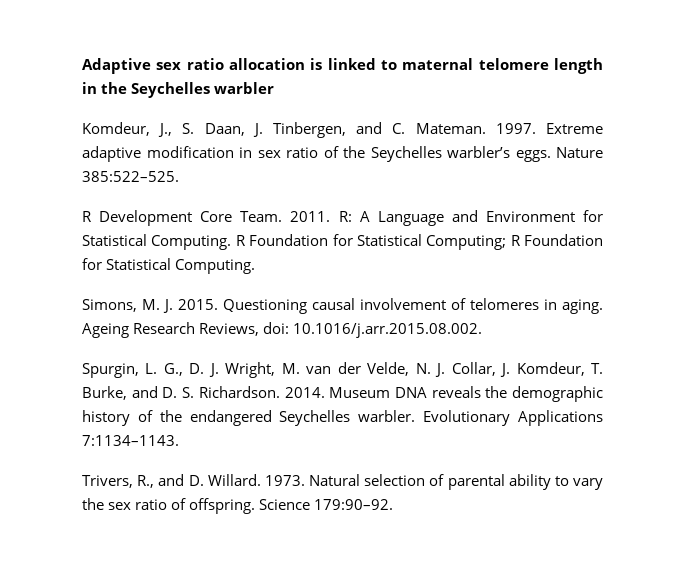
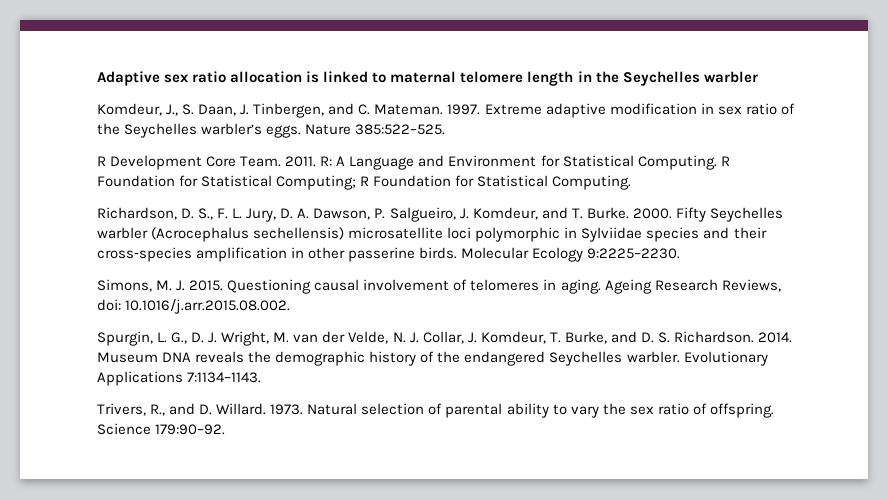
(256, 266) none -> [97,207,783,222] [97,227,767,242] [97,247,681,262] // Richardson, D. S., F. L. Jury, D. A. Dawson, P. Salgueiro, J. Komdeur, and T. Burke. 2000. Fifty Seychelles warbler (Acrocephalus sechellensis) microsatellite loci polymorphic in Sylviidae species and their cross‐species amplification in other passerine birds. Molecular Ecology 9:2225–2230.

